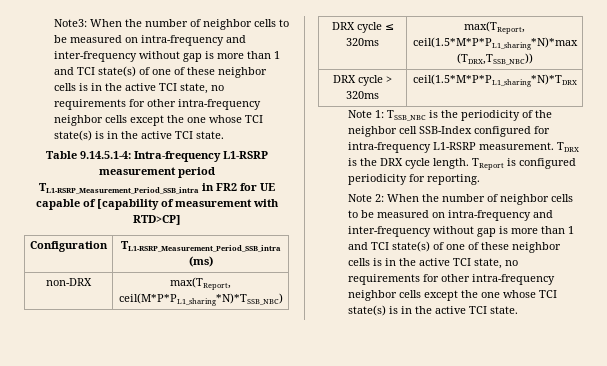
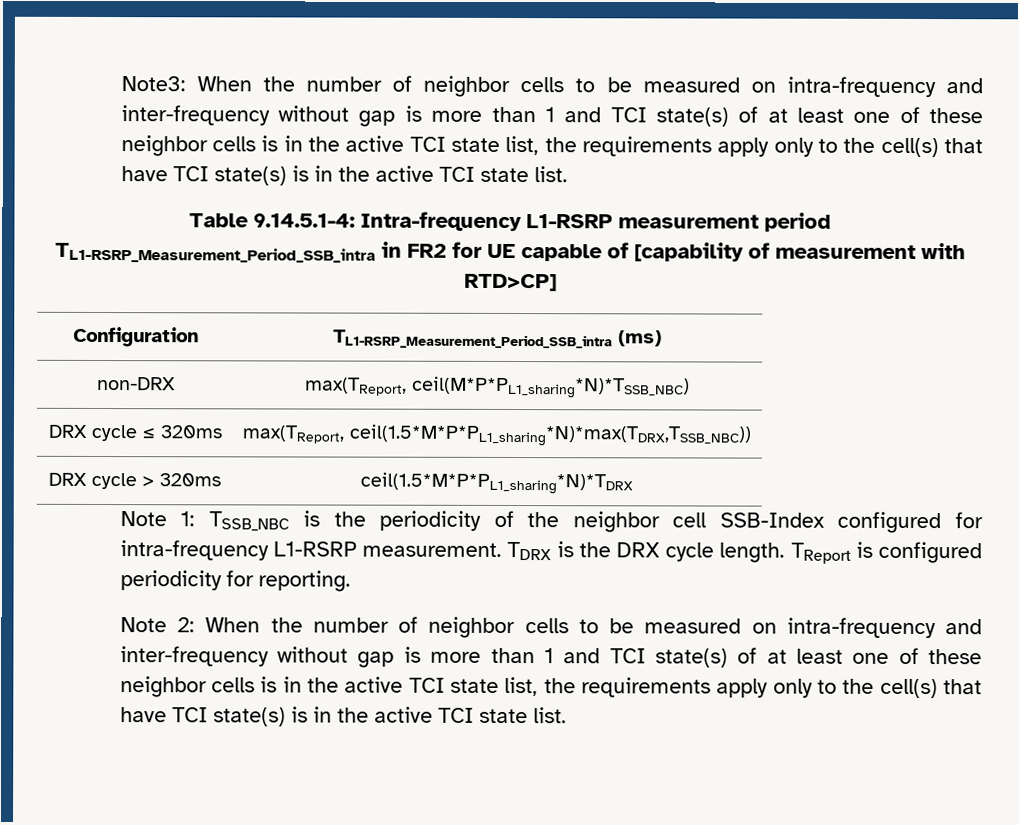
(150, 71) none -> [767,107,844,123] at least
[179,83,224,94] [53,99,261,110] [53,115,263,126] [53,130,224,141] state, no requirements for other intra-frequency neighbor cells except the one whose TCI state(s) is in the active TCI state. -> [451,135,983,158] [120,165,568,186] state list, the requirements apply only to the cell(s) that have TCI state(s) is in the active TCI state list.
(444, 246) none -> [766,648,843,664] at least
[473,258,518,269] [347,274,555,285] [347,290,557,301] [347,305,518,316] state, no requirements for other intra-frequency neighbor cells except the one whose TCI state(s) is in the active TCI state. -> [450,676,982,699] [119,706,567,727] state list, the requirements apply only to the cell(s) that have TCI state(s) is in the active TCI state list.

